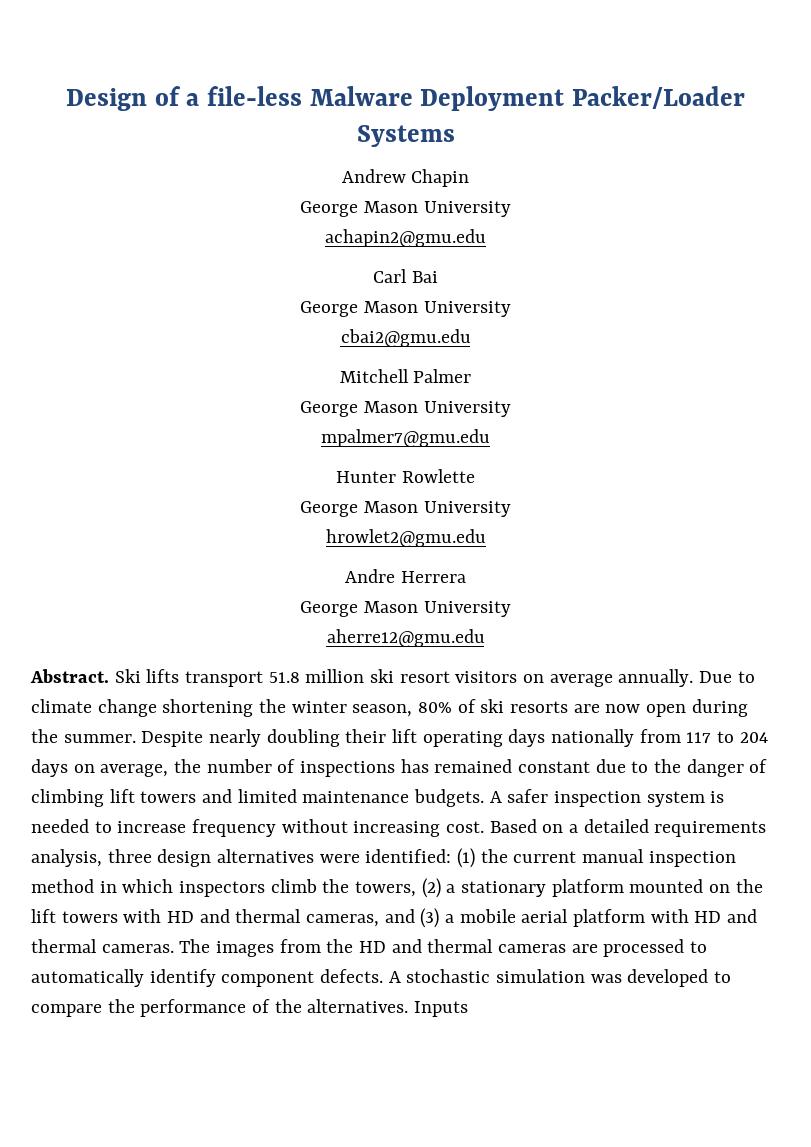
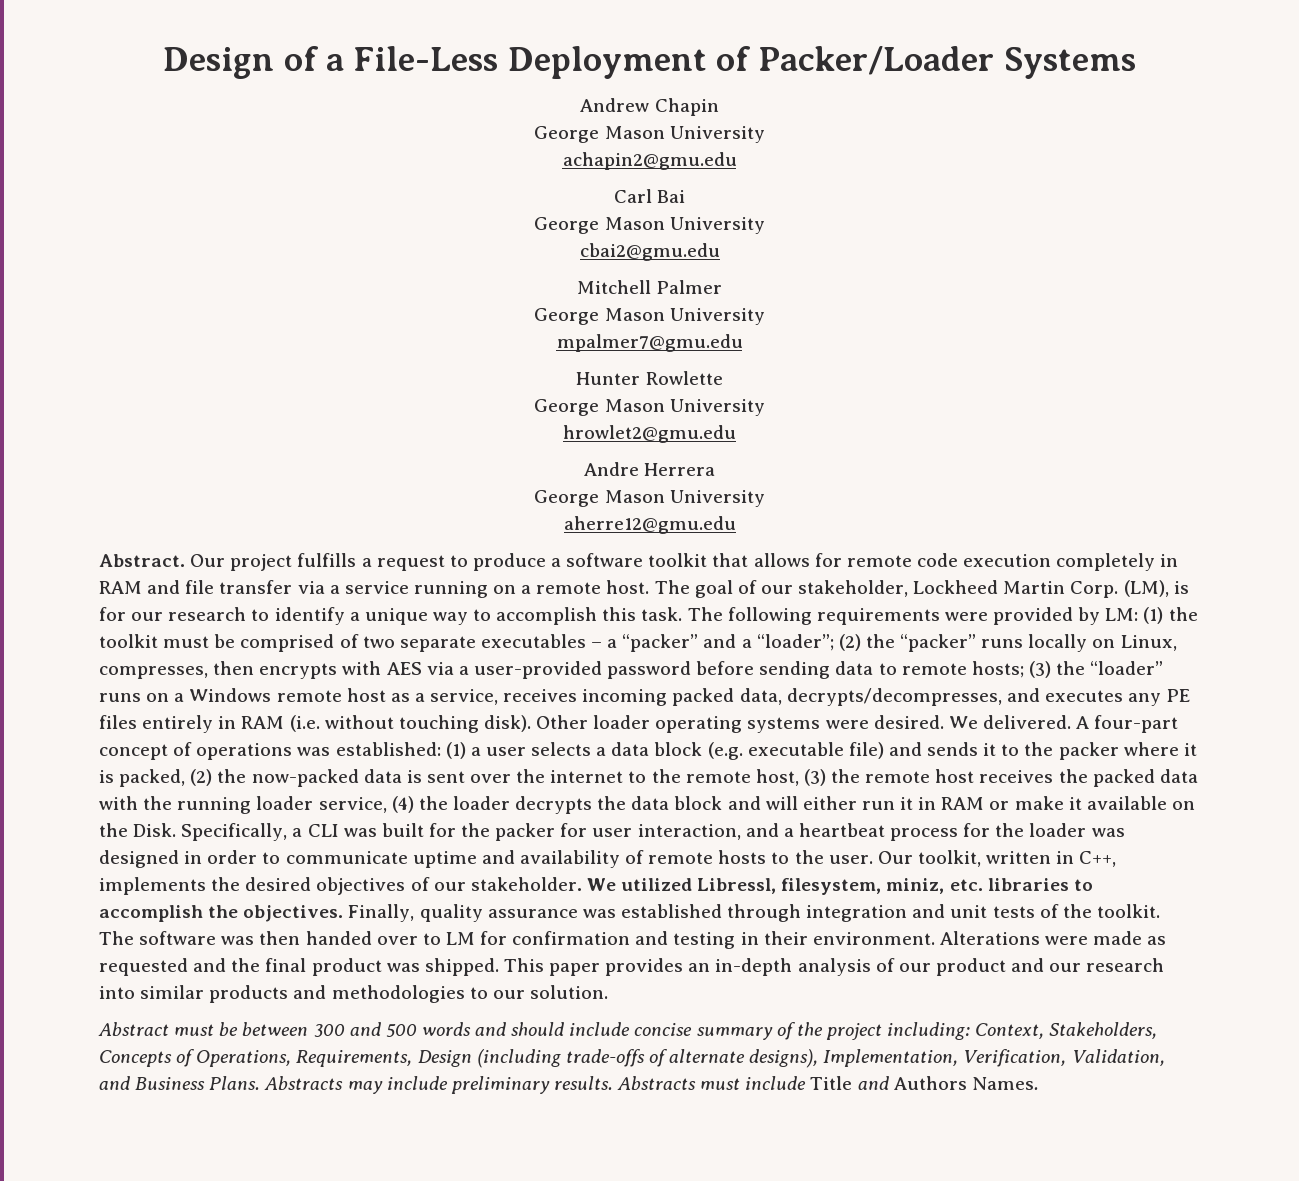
[207,86,565,111] file-less Malware Deployment -> [353,46,750,79] File-Less Deployment of
[114,669,755,687] [31,699,748,717] [31,729,768,747] [31,759,768,777] [31,789,725,807] [31,819,767,837] [31,848,736,868] [31,878,763,898] [31,908,758,928] [31,939,708,957] [31,969,732,987] [31,999,469,1017] Ski lifts transport 51.8 million ski resort visitors on average annually. Due to climate change shortening the winter season, 80% of ski resorts are now open during the summer. Despite nearly doubling their lift operating days nationally from 117 to 204 days on average, the number of inspections has remained constant due to the danger of climbing lift towers and limited maintenance budgets. A safer inspection system is needed to increase frequency without increasing cost. Based on a detailed requirements analysis, three design alternatives were identified: (1) the current manual inspection method in which inspectors climb the towers, (2) a stationary platform mounted on the lift towers with HD and thermal cameras, and (3) a mobile aerial platform with HD and thermal cameras. The images from the HD and thermal cameras are processed to automatically identify component defects. A stochastic simulation was developed to compare the performance of the alternatives. Inputs -> [190,553,1179,571] [99,580,1189,598] [99,607,1198,625] [99,634,1177,652] [99,661,1164,679] [99,688,1191,706] [99,715,1179,733] [99,742,1197,760] [99,769,1198,787] [99,796,1195,814] [99,823,1125,841] [99,850,1117,868] [99,877,1093,895] [99,904,1160,922] [99,931,1167,949] [99,958,1165,976] [99,985,608,1003] [98,1022,1158,1040] [99,1049,1165,1068] [99,1076,1039,1094] Our project fulfills a request to produce a software toolkit that allows for remote code execution completely in RAM and file transfer via a service running on a remote host. The goal of our stakeholder, Lockheed Martin Corp. (LM), is for our research to identify a unique way to accomplish this task. The following requirements were provided by LM: (1) the toolkit must be comprised of two separate executables – a “packer” and a “loader”; (2) the “packer” runs locally on Linux, compresses, then encrypts with AES via a user-provided password before sending data to remote hosts; (3) the “loader” runs on a Windows remote host as a service, receives incoming packed data, decrypts/decompresses, and executes any PE files entirely in RAM (i.e. without touching disk). Other loader operating systems were desired. We delivered. A four-part concept of operations was established: (1) a user selects a data block (e.g. executable file) and sends it to the packer where it is packed, (2) the now-packed data is sent over the internet to the remote host, (3) the remote host receives the packed data with the running loader service, (4) the loader decrypts the data block and will either run it in RAM or make it available on the Disk. Specifically, a CLI was built for the packer for user interaction, and a heartbeat process for the loader was designed in order to communicate uptime and availability of remote hosts to the user. Our toolkit, written in C++, implements the desired objectives of our stakeholder. We utilized Libressl, filesystem, miniz, etc. libraries to accomplish the objectives. Finally, quality assurance was established through integration and unit tests of the toolkit. The software was then handed over to LM for confirmation and testing in their environment. Alterations were made as requested and the final product was shipped. This paper provides an in-depth analysis of our product and our research into similar products and methodologies to our solution. // Abstract must be between 300 and 500 words and should include concise summary of the project including: Context, Stakeholders, Concepts of Operations, Requirements, Design (including trade-offs of alternate designs), Implementation, Verification, Validation, and Business Plans. Abstracts may include preliminary results. Abstracts must include Title and Authors Names.

